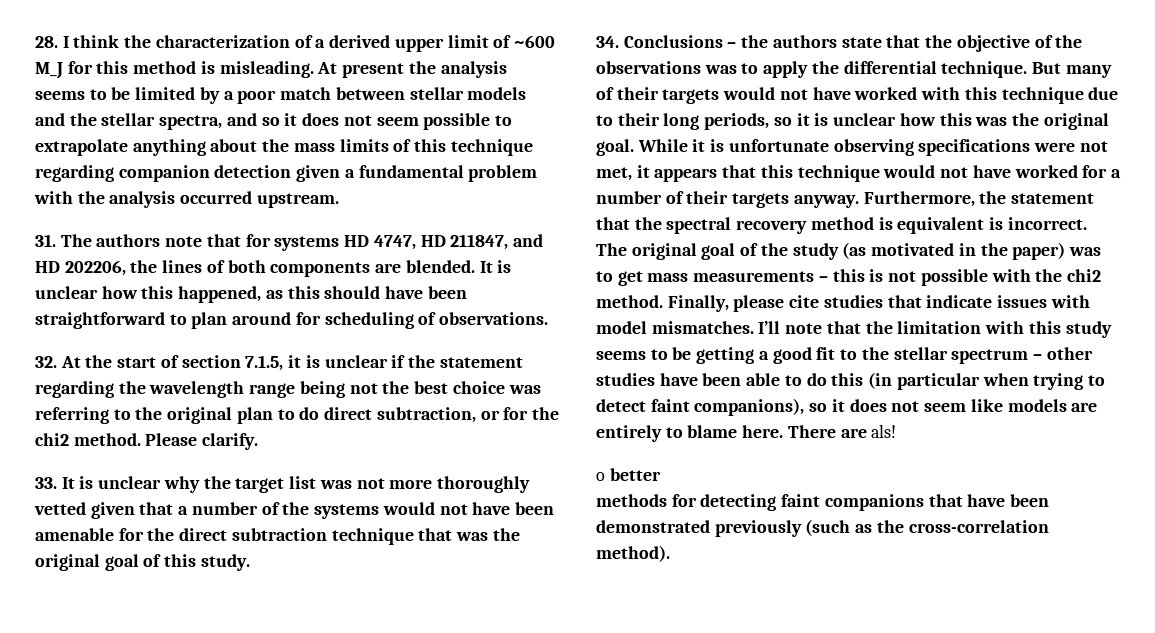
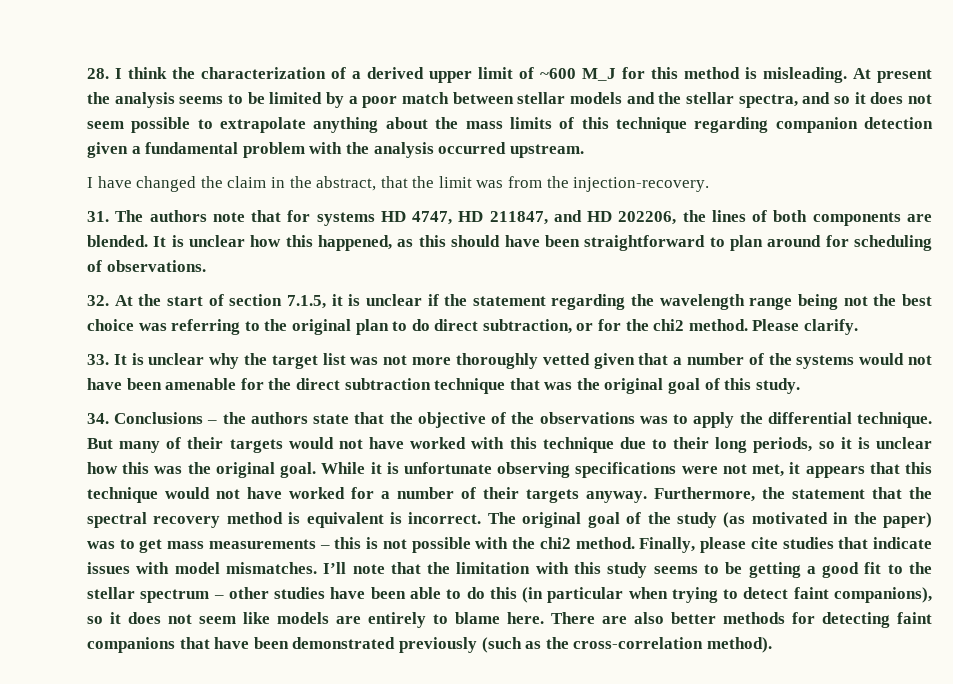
(339, 200) none -> [87,176,710,192] // I have changed the claim in the abstract, that the limit was from the injection-recovery.
[871,424,897,438] [596,472,605,481] als! // o -> [634,612,664,624] also
(661, 474) // -> (716, 618) none

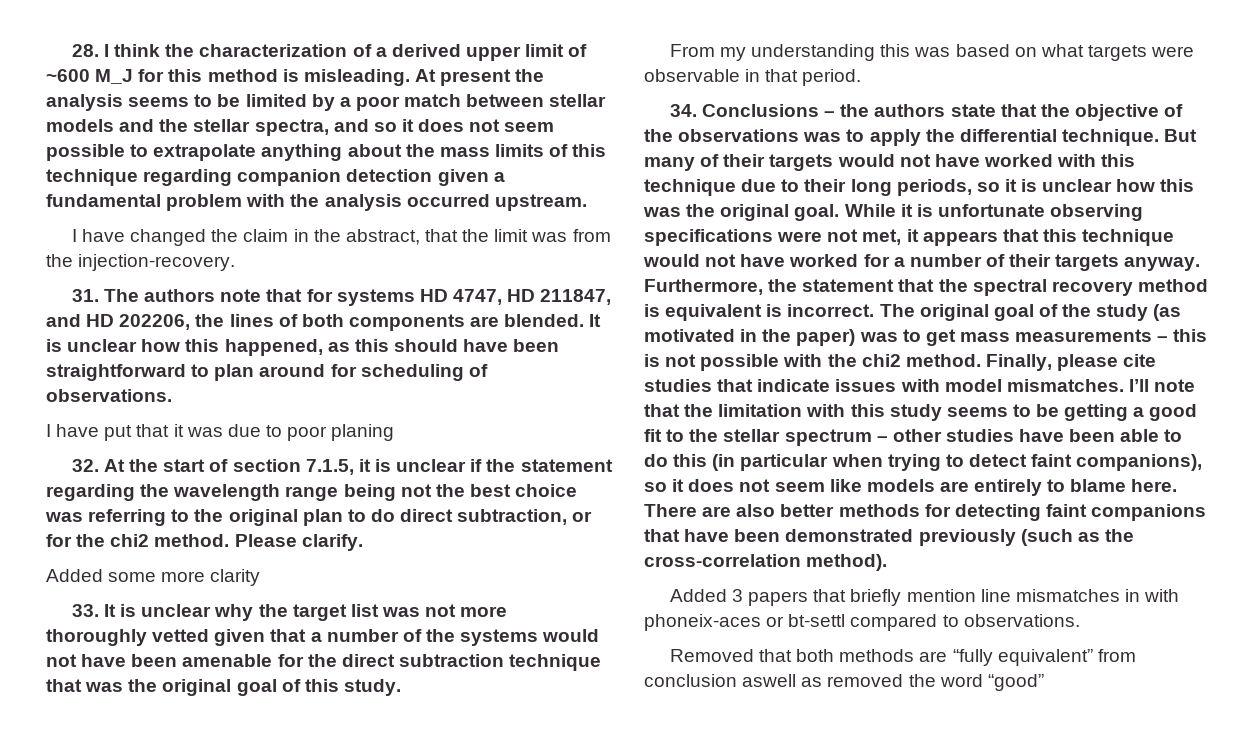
(206, 266) none -> [46,424,395,441] // I have put that it was due to poor planing
(859, 327) none -> [46,569,261,586] // Added some more clarity
(800, 386) none -> [669,44,1195,61] [644,69,862,86] // From my understanding this was based on what targets were observable in that period.
(772, 645) none -> [669,589,1180,606] [644,614,1080,631] [669,649,1136,666] [644,674,1044,691] // Added 3 papers that briefly mention line mismatches in with phoneix-aces or bt-settl compared to observations. // Removed that both methods are “fully equivalent” from conclusion aswell as removed the word “good”

